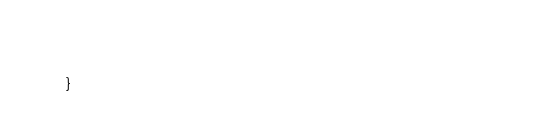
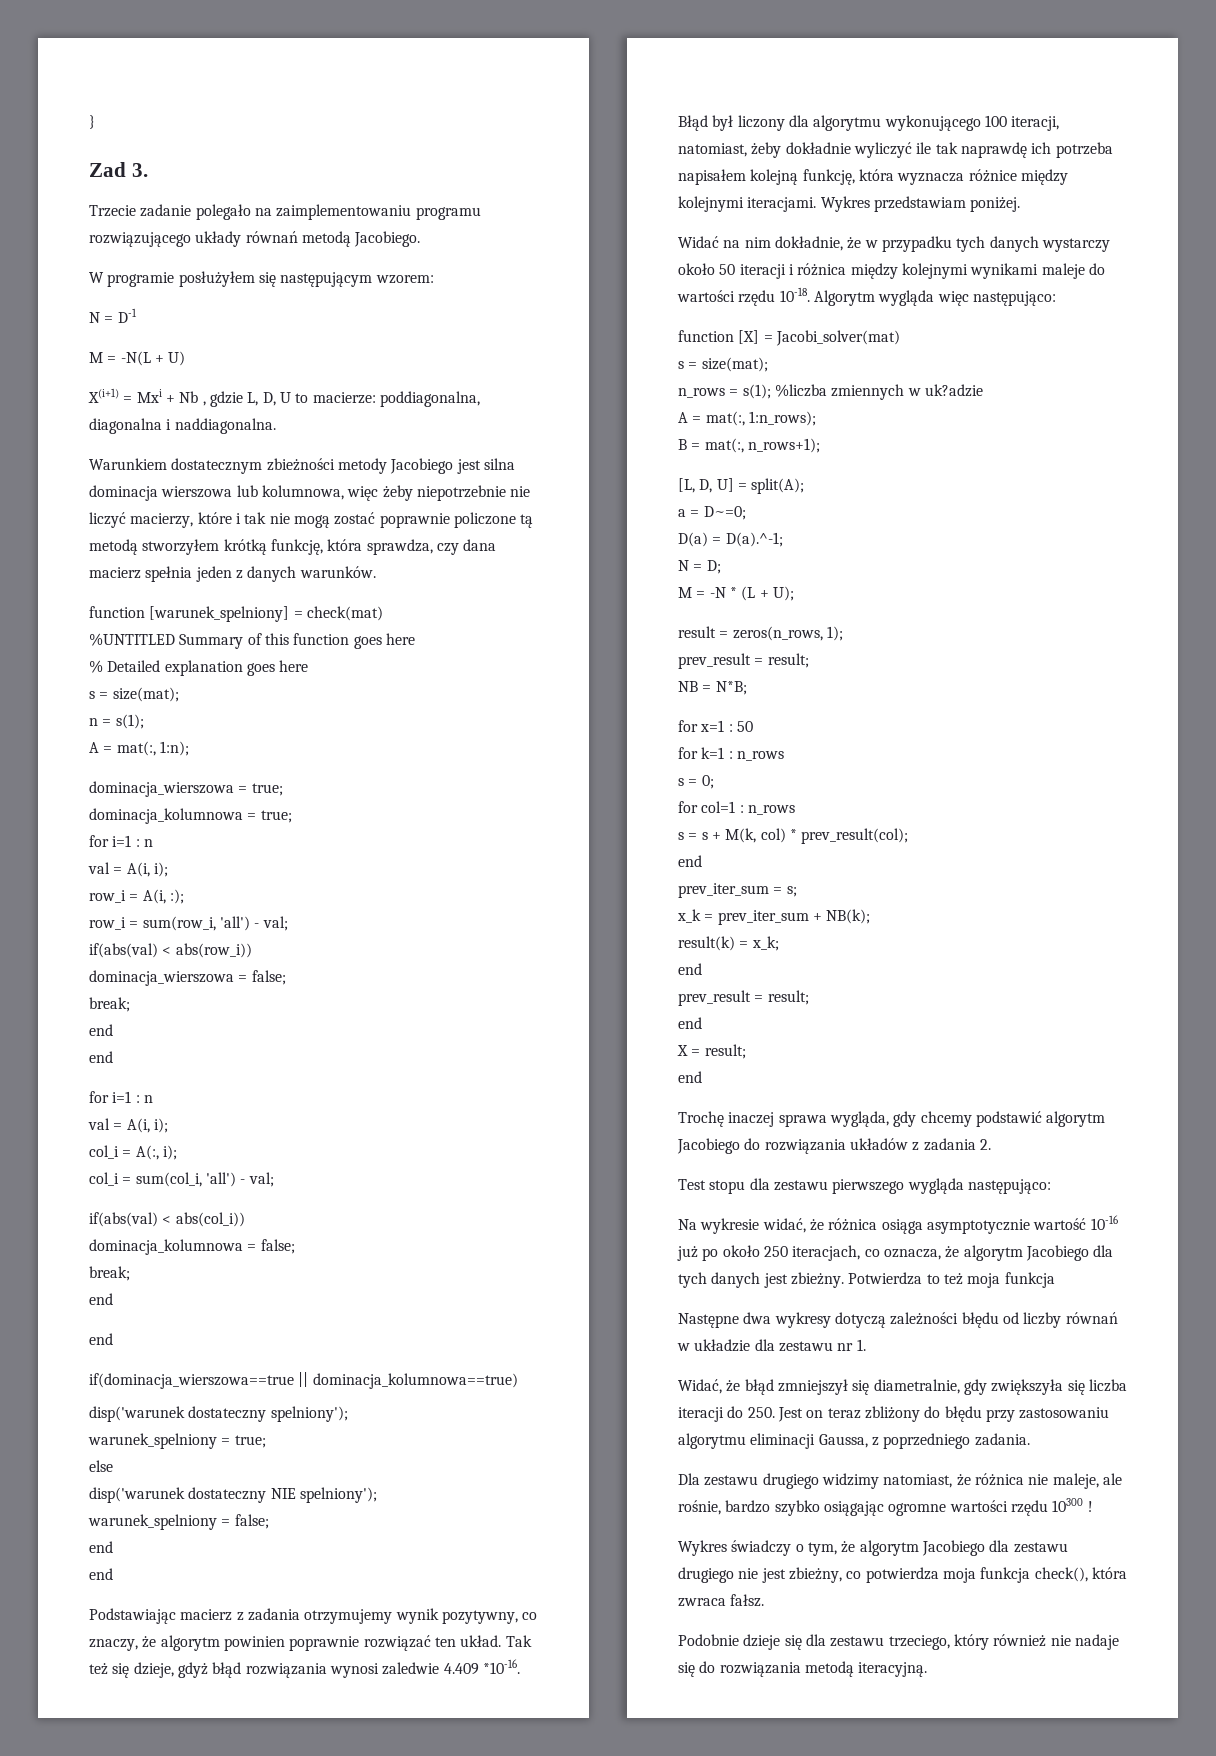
(71, 84) none -> [89,162,148,177] [89,204,481,220] [89,231,421,247] [89,271,434,287] [89,308,137,323] [89,351,186,366] [88,388,480,407] [89,418,276,434] [89,458,515,474] [89,485,531,501] [89,512,534,528] [89,539,497,555] [89,566,376,582] [89,606,383,622] [89,633,415,649] [89,660,309,676] [89,687,179,702] [89,714,144,729] [89,741,189,756] [89,781,283,797] [89,808,292,824] [89,835,153,847] [88,862,168,877] [89,889,184,904] [89,916,288,931] [89,943,252,958] [89,970,286,986] [89,997,130,1012] [89,1024,113,1036] [89,1051,113,1063] [89,1091,153,1103] [88,1118,168,1133] [89,1145,177,1160] [89,1172,274,1187] [89,1212,245,1227] [89,1239,295,1255] [89,1266,130,1281] [89,1293,113,1305] [89,1333,113,1345] [89,1372,518,1389] [89,1406,348,1422] [88,1433,266,1449] [89,1460,113,1472] [89,1487,377,1503] [88,1514,269,1530] [89,1541,113,1553] [89,1568,113,1580] [89,1608,538,1624] [89,1635,532,1651] [89,1659,520,1678] [678,115,1060,131] [678,142,1113,158] [678,169,1068,185] [678,196,1021,212] [678,236,1110,252] [678,263,1105,279] [677,287,1056,306] [678,330,900,346] [678,357,768,372] [678,384,983,400] [678,411,816,426] [678,438,820,453] [678,478,805,494] [678,506,746,520] [678,532,783,547] [678,560,721,574] [678,586,794,601] [678,626,843,641] [678,653,809,669] [678,681,747,695] [678,720,753,732] [678,747,784,761] [678,775,714,789] [678,801,795,815] [678,828,909,844] [678,855,702,867] [678,883,797,898] [677,909,871,925] [678,936,779,951] [678,963,702,975] [678,990,809,1006] [678,1017,702,1029] [677,1044,746,1059] [678,1071,702,1083] [678,1111,1106,1127] [677,1138,991,1154] [678,1178,1051,1194] [678,1215,1118,1234] [677,1245,1114,1261] [678,1272,1055,1288] [678,1312,1118,1328] [677,1339,866,1352] [678,1379,1127,1395] [678,1406,1110,1422] [678,1433,1030,1449] [678,1473,1122,1489] [678,1498,1093,1516] [678,1540,1068,1556] [678,1567,1127,1583] [678,1594,765,1607] [678,1634,1119,1650] [678,1661,928,1677] // Zad 3. // Trzecie zadanie polegało na zaimplementowaniu programu rozwiązującego układy równań metodą Jacobiego. // W programie posłużyłem się następującym wzorem: // N = D-1 // M = -N(L + U) // X(i+1) = Mxi + Nb , gdzie L, D, U to macierze: poddiagonalna, diagonalna i naddiagonalna. // Warunkiem dostatecznym zbieżności metody Jacobiego jest silna dominacja wierszowa lub kolumnowa, więc żeby niepotrzebnie nie liczyć macierzy, które i tak nie mogą zostać poprawnie policzone tą metodą stworzyłem krótką funkcję, która sprawdza, czy dana macierz spełnia jeden z danych warunków. // function [warunek_spelniony] = check(mat) // %UNTITLED Summary of this function goes here // % Detailed explanation goes here // s = size(mat); // n = s(1); // A = mat(:, 1:n); // dominacja_wierszowa = true; // dominacja_kolumnowa = true; // for i=1 : n // val = A(i, i); // row_i = A(i, :); // row_i = sum(row_i, 'all') - val; // if(abs(val) < abs(row_i)) // dominacja_wierszowa = false; // break; // end // end // for i=1 : n // val = A(i, i); // col_i = A(:, i); // col_i = sum(col_i, 'all') - val; // if(abs(val) < abs(col_i)) // dominacja_kolumnowa = false; // break; // end // end // if(dominacja_wierszowa==true || dominacja_kolumnowa==true) // disp('warunek dostateczny spelniony'); // warunek_spelniony = true; // else // disp('warunek dostateczny NIE spelniony'); // warunek_spelniony = false; // end // end // Podstawiając macierz z zadania otrzymujemy wynik pozytywny, co znaczy, że algorytm powinien poprawnie rozwiązać ten układ. Tak też się dzieje, gdyż błąd rozwiązania wynosi zaledwie 4.409 *10-16. Błąd był liczony dla algorytmu wykonującego 100 iteracji, natomiast, żeby dokładnie wyliczyć ile tak naprawdę ich potrzeba napisałem kolejną funkcję, która wyznacza różnice między kolejnymi iteracjami. Wykres przedstawiam poniżej. // Widać na nim dokładnie, że w przypadku tych danych wystarczy około 50 iteracji i różnica między kolejnymi wynikami maleje do wartości rzędu 10-18. Algorytm wygląda więc następująco: // function [X] = Jacobi_solver(mat) // s = size(mat); // n_rows = s(1); %liczba zmiennych w uk?adzie // A = mat(:, 1:n_rows); // B = mat(:, n_rows+1); // [L, D, U] = split(A); // a = D~=0; // D(a) = D(a).^-1; // N = D; // M = -N * (L + U); // result = zeros(n_rows, 1); // prev_result = result; // NB = N*B; // for x=1 : 50 // for k=1 : n_rows // s = 0; // for col=1 : n_rows // s = s + M(k, col) * prev_result(col); // end // prev_iter_sum = s; // x_k = prev_iter_sum + NB(k); // result(k) = x_k; // end // prev_result = result; // end // X = result; // end // Trochę inaczej sprawa wygląda, gdy chcemy podstawić algorytm Jacobiego do rozwiązania układów z zadania 2. // Test stopu dla zestawu pierwszego wygląda następująco: // Na wykresie widać, że różnica osiąga asymptotycznie wartość 10-16 już po około 250 iteracjach, co oznacza, że algorytm Jacobiego dla tych danych jest zbieżny. Potwierdza to też moja funkcja // Następne dwa wykresy dotyczą zależności błędu od liczby równań w układzie dla zestawu nr 1. // Widać, że błąd zmniejszył się diametralnie, gdy zwiększyła się liczba iteracji do 250. Jest on teraz zbliżony do błędu przy zastosowaniu algorytmu eliminacji Gaussa, z poprzedniego zadania. // Dla zestawu drugiego widzimy natomiast, że różnica nie maleje, ale rośnie, bardzo szybko osiągając ogromne wartości rzędu 10300 ! // Wykres świadczy o tym, że algorytm Jacobiego dla zestawu drugiego nie jest zbieżny, co potwierdza moja funkcja check(), która zwraca fałsz. // Podobnie dzieje się dla zestawu trzeciego, który również nie nadaje się do rozwiązania metodą iteracyjną.

